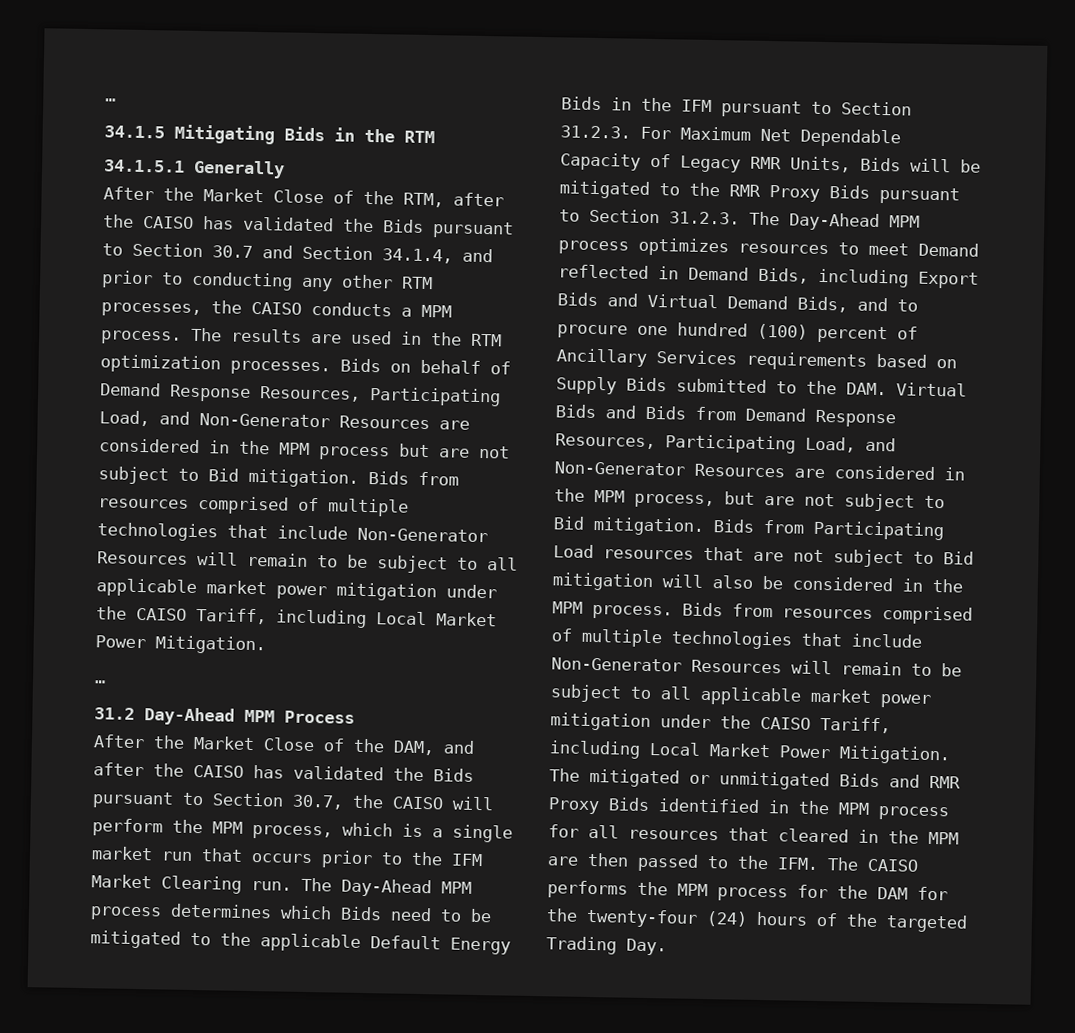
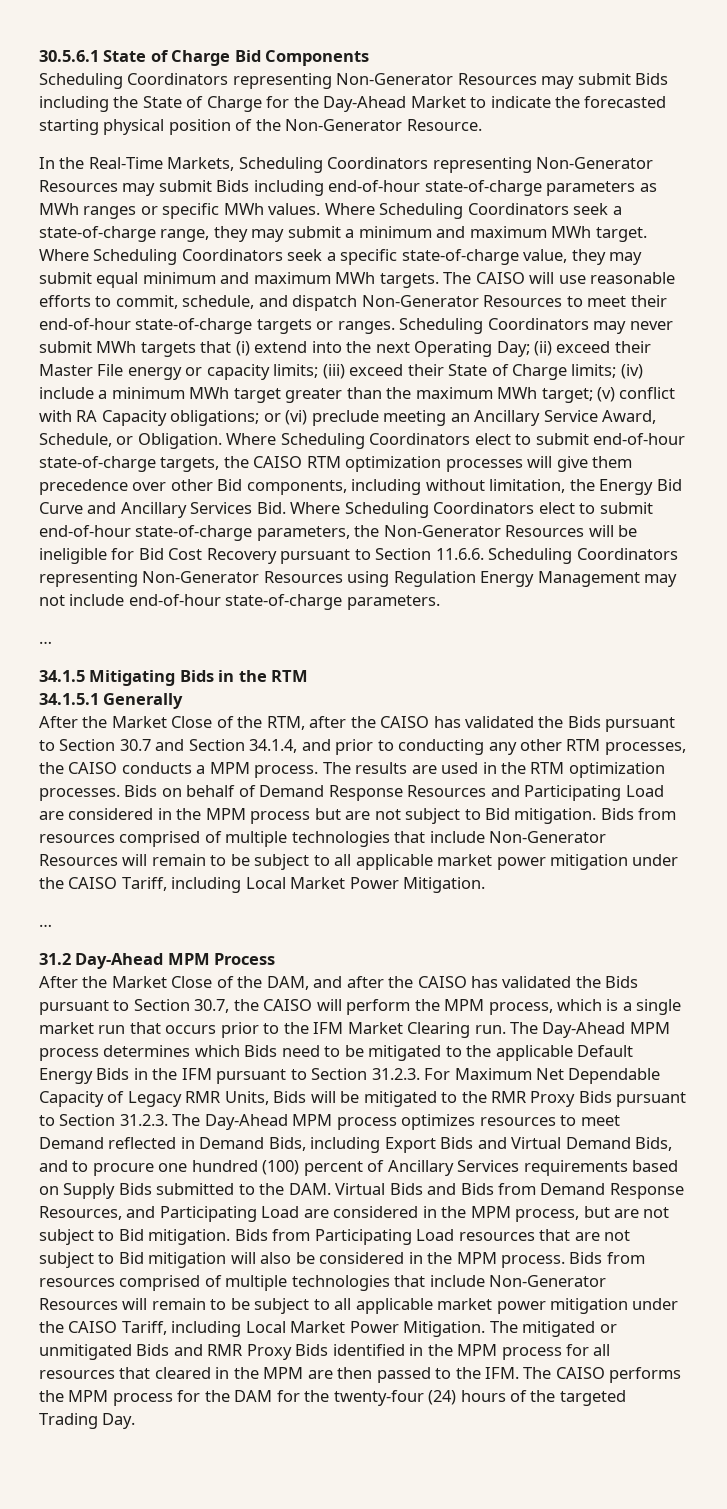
(105, 100) none -> [39,50,370,66] [39,73,669,89] [39,96,667,112] [39,119,482,135] [39,157,654,173] [39,180,657,196] [39,203,622,219] [39,226,647,242] [39,249,643,265] [39,272,676,288] [39,295,667,311] [39,318,673,334] [39,341,651,357] [39,364,643,380] [39,387,676,403] [39,410,657,426] [39,433,686,449] [39,456,633,472] [39,479,682,495] [39,502,653,518] [39,525,638,541] [39,548,678,564] [39,571,678,587] [39,594,440,610] 30.5.6.1 State of Charge Bid Components // Scheduling Coordinators representing Non-Generator Resources may submit Bids including the State of Charge for the Day-Ahead Market to indicate the forecasted starting physical position of the Non-Generator Resource. // In the Real-Time Markets, Scheduling Coordinators representing Non-Generator Resources may submit Bids including end-of-hour state-of-charge parameters as MWh ranges or specific MWh values. Where Scheduling Coordinators seek a state-of-charge range, they may submit a minimum and maximum MWh target. Where Scheduling Coordinators seek a specific state-of-charge value, they may submit equal minimum and maximum MWh targets. The CAISO will use reasonable efforts to commit, schedule, and dispatch Non-Generator Resources to meet their end-of-hour state-of-charge targets or ranges. Scheduling Coordinators may never submit MWh targets that (i) extend into the next Operating Day; (ii) exceed their Master File energy or capacity limits; (iii) exceed their State of Charge limits; (iv) include a minimum MWh target greater than the maximum MWh target; (v) conflict with RA Capacity obligations; or (vi) preclude meeting an Ancillary Service Award, Schedule, or Obligation. Where Scheduling Coordinators elect to submit end-of-hour state-of-charge targets, the CAISO RTM optimization processes will give them precedence over other Bid components, including without limitation, the Energy Bid Curve and Ancillary Services Bid. Where Scheduling Coordinators elect to submit end-of-hour state-of-charge parameters, the Non-Generator Resources will be ineligible for Bid Cost Recovery pursuant to Section 11.6.6. Scheduling Coordinators representing Non-Generator Resources using Regulation Energy Management may not include end-of-hour state-of-charge parameters. //
[260,386,501,407] [99,410,430,430] Resources, Participating Load, and Non-Generator Resources -> [407,785,664,801] Resources and Participating Load
[665,434,896,454] [554,461,785,478] Participating Load, and Non-Generator Resources -> [126,1206,300,1222] and Participating Load

